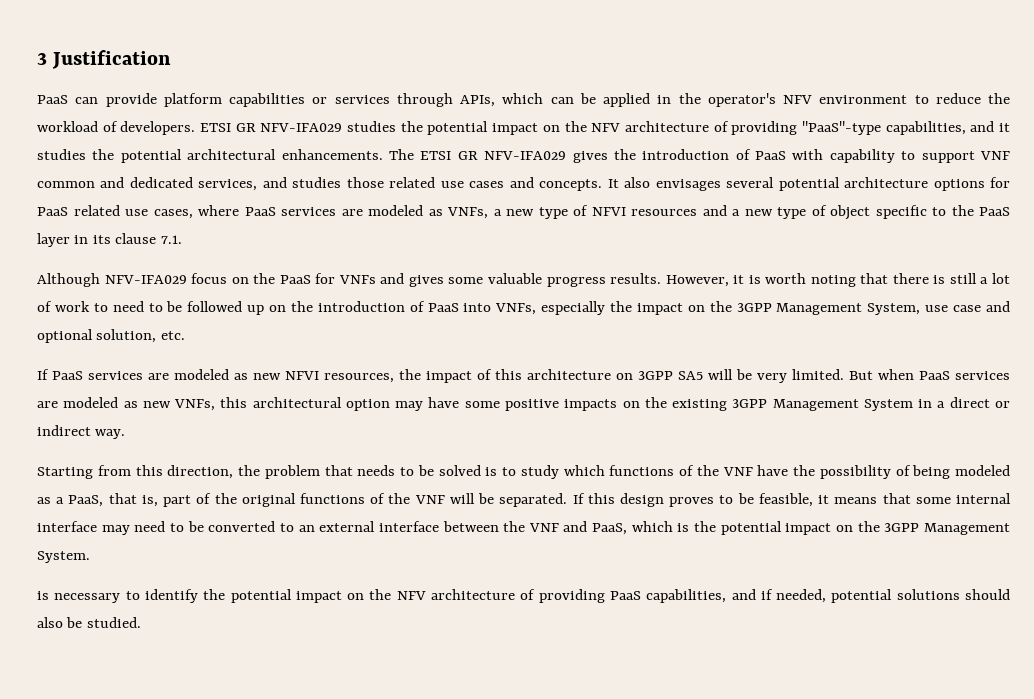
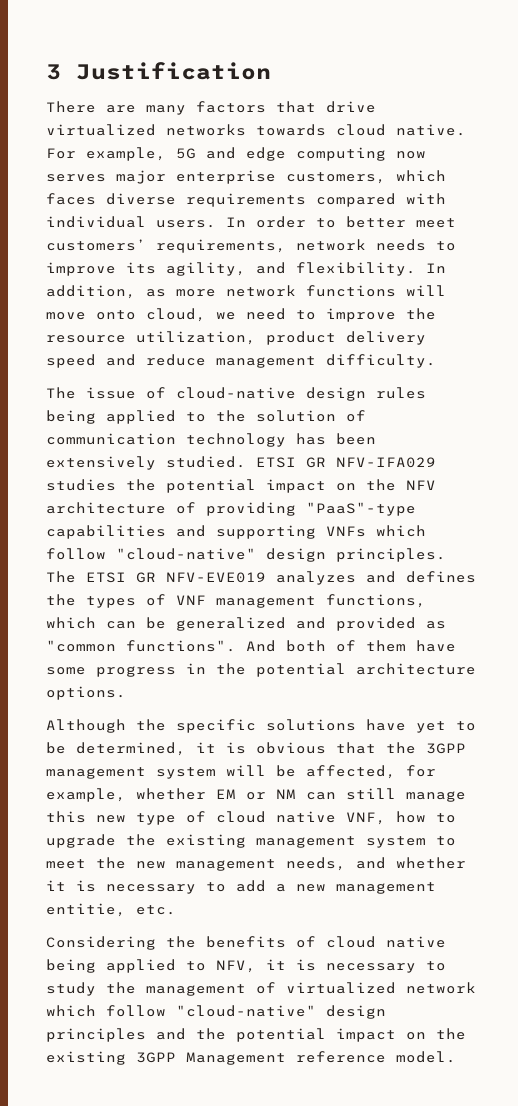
[37,93,1010,107] [37,121,196,135] PaaS can provide platform capabilities or services through APIs, which can be applied in the operator's NFV environment to reduce the workload of developers. -> [46,101,376,115] [46,124,466,136] [46,147,426,161] [46,170,446,184] [46,193,446,207] [46,216,456,228] [46,239,456,253] [46,262,446,276] [46,285,446,299] [46,308,436,322] [46,331,426,345] [46,354,436,368] [46,387,426,401] [46,410,366,424] [46,433,376,447] [46,456,246,470] There are many factors that drive virtualized networks towards cloud native. For example, 5G and edge computing now serves major enterprise customers, which faces diverse requirements compared with individual users. In order to better meet customers’ requirements, network needs to improve its agility, and flexibility. In addition, as more network functions will move onto cloud, we need to improve the resource utilization, product delivery speed and reduce management difficulty. // The issue of cloud-native design rules being applied to the solution of communication technology has been extensively studied.
[885,121,1011,135] [37,149,1011,163] [37,177,1011,191] [37,205,1010,220] [37,233,182,247] [37,273,1010,287] [37,301,1010,315] [37,329,185,343] [37,369,1010,383] [37,397,1010,411] [37,425,126,439] [37,465,1010,479] [37,493,1011,507] [37,521,1011,535] [37,551,90,563] [37,589,1010,603] [37,617,141,628] capabilities, and it studies the potential architectural enhancements. The ETSI GR NFV-IFA029 gives the introduction of PaaS with capability to support VNF common and dedicated services, and studies those related use cases and concepts. It also envisages several potential architecture options for PaaS related use cases, where PaaS services are modeled as VNFs, a new type of NFVI resources and a new type of object specific to the PaaS layer in its clause 7.1. // Although NFV-IFA029 focus on the PaaS for VNFs and gives some valuable progress results. However, it is worth noting that there is still a lot of work to need to be followed up on the introduction of PaaS into VNFs, especially the impact on the 3GPP Management System, use case and optional solution, etc. // If PaaS services are modeled as new NFVI resources, the impact of this architecture on 3GPP SA5 will be very limited. But when PaaS services are modeled as new VNFs, this architectural option may have some positive impacts on the existing 3GPP Management System in a direct or indirect way. // Starting from this direction, the problem that needs to be solved is to study which functions of the VNF have the possibility of being modeled as a PaaS, that is, part of the original functions of the VNF will be separated. If this design proves to be feasible, it means that some internal interface may need to be converted to an external interface between the VNF and PaaS, which is the potential impact on the 3GPP Management System. // is necessary to identify the potential impact on the NFV architecture of providing PaaS capabilities, and if needed, potential solutions should also be studied. -> [46,525,426,539] [46,548,446,562] [46,571,476,585] [46,594,426,608] [46,617,446,631] [46,640,456,652] [46,663,476,677] [46,686,126,700] [46,719,476,733] [46,742,466,756] [46,765,436,779] [46,788,466,802] [46,811,456,825] [46,834,456,848] [46,857,466,871] [46,880,436,894] [46,903,176,917] [46,936,446,950] [46,959,446,973] [46,982,476,996] [46,1005,386,1019] [46,1028,466,1042] [46,1051,456,1065] capabilities and supporting VNFs which follow "cloud-native" design principles. The ETSI GR NFV-EVE019 analyzes and defines the types of VNF management functions, which can be generalized and provided as "common functions". And both of them have some progress in the potential architecture options. // Although the specific solutions have yet to be determined, it is obvious that the 3GPP management system will be affected, for example, whether EM or NM can still manage this new type of cloud native VNF, how to upgrade the existing management system to meet the new management needs, and whether it is necessary to add a new management entitie, etc. // Considering the benefits of cloud native being applied to NFV, it is necessary to study the management of virtualized network which follow "cloud-native" design principles and the potential impact on the existing 3GPP Management reference model.

